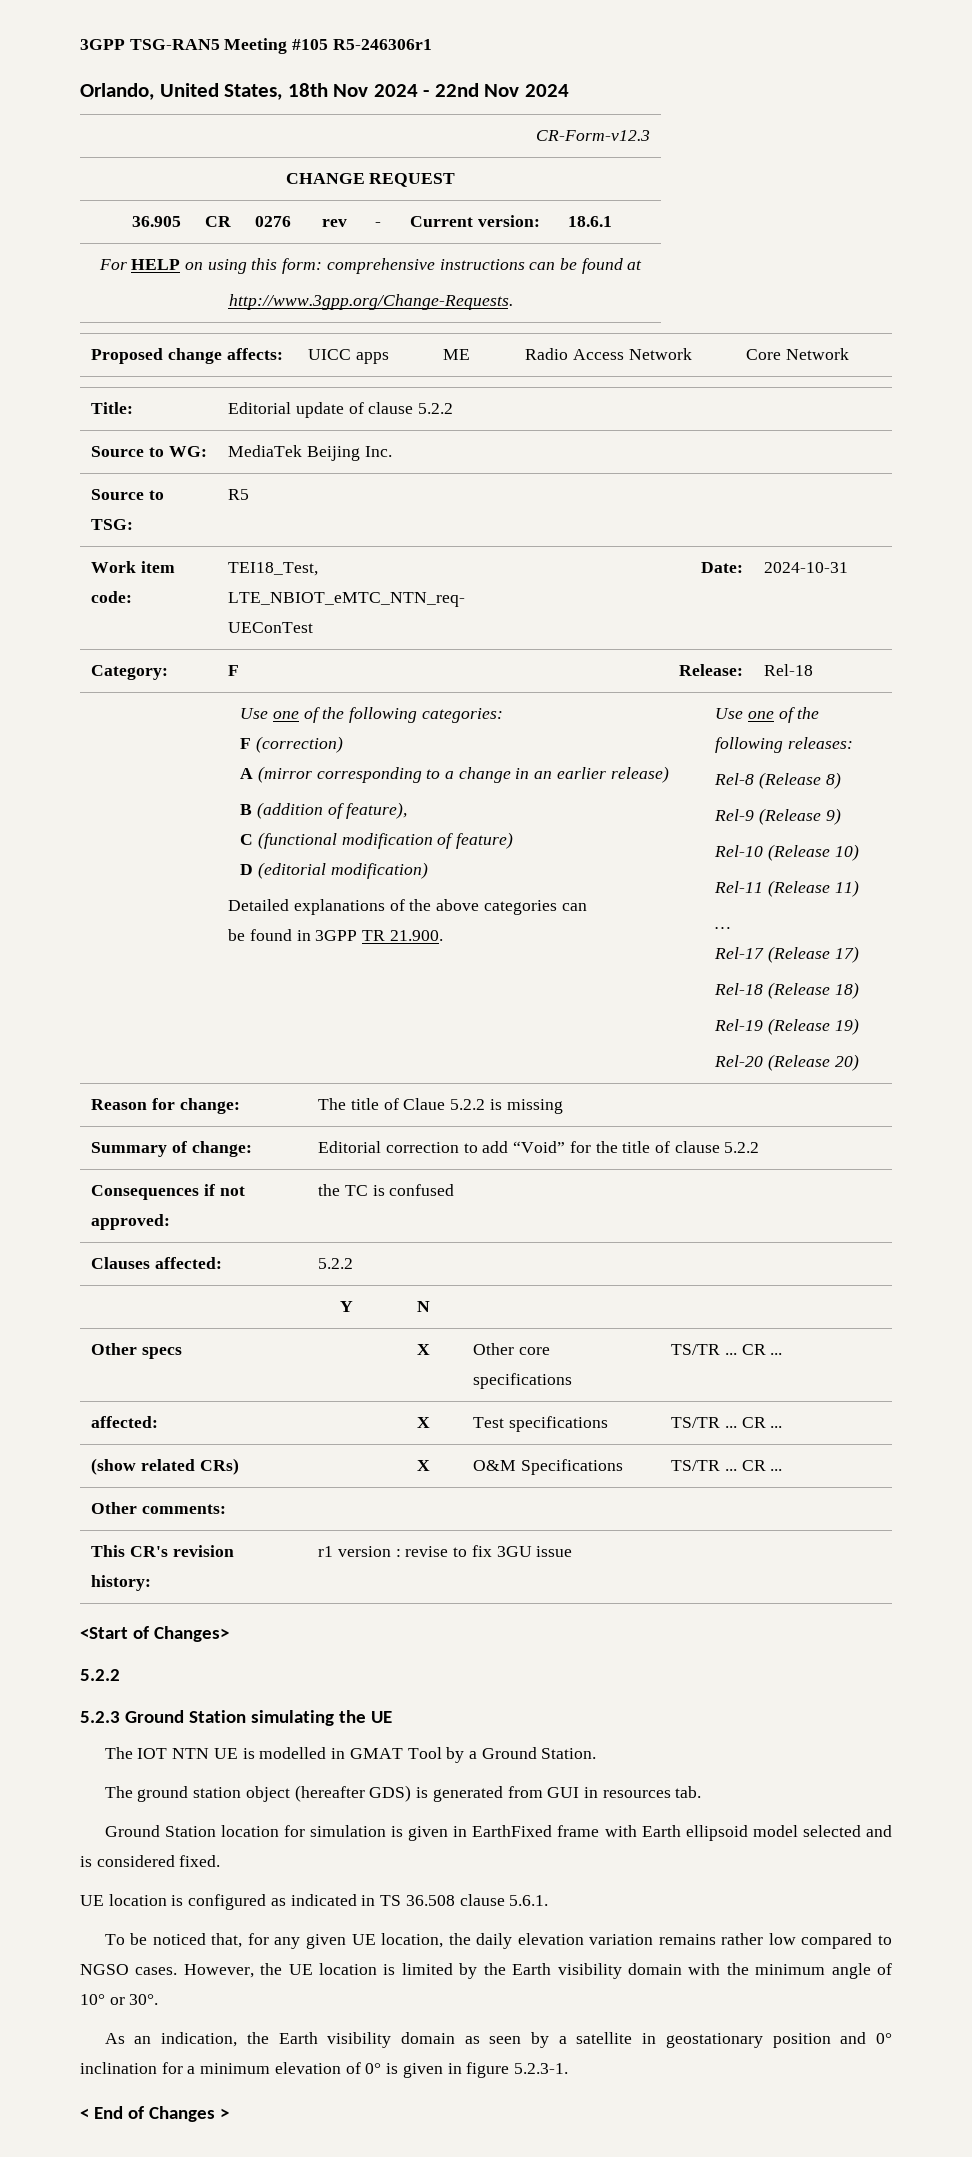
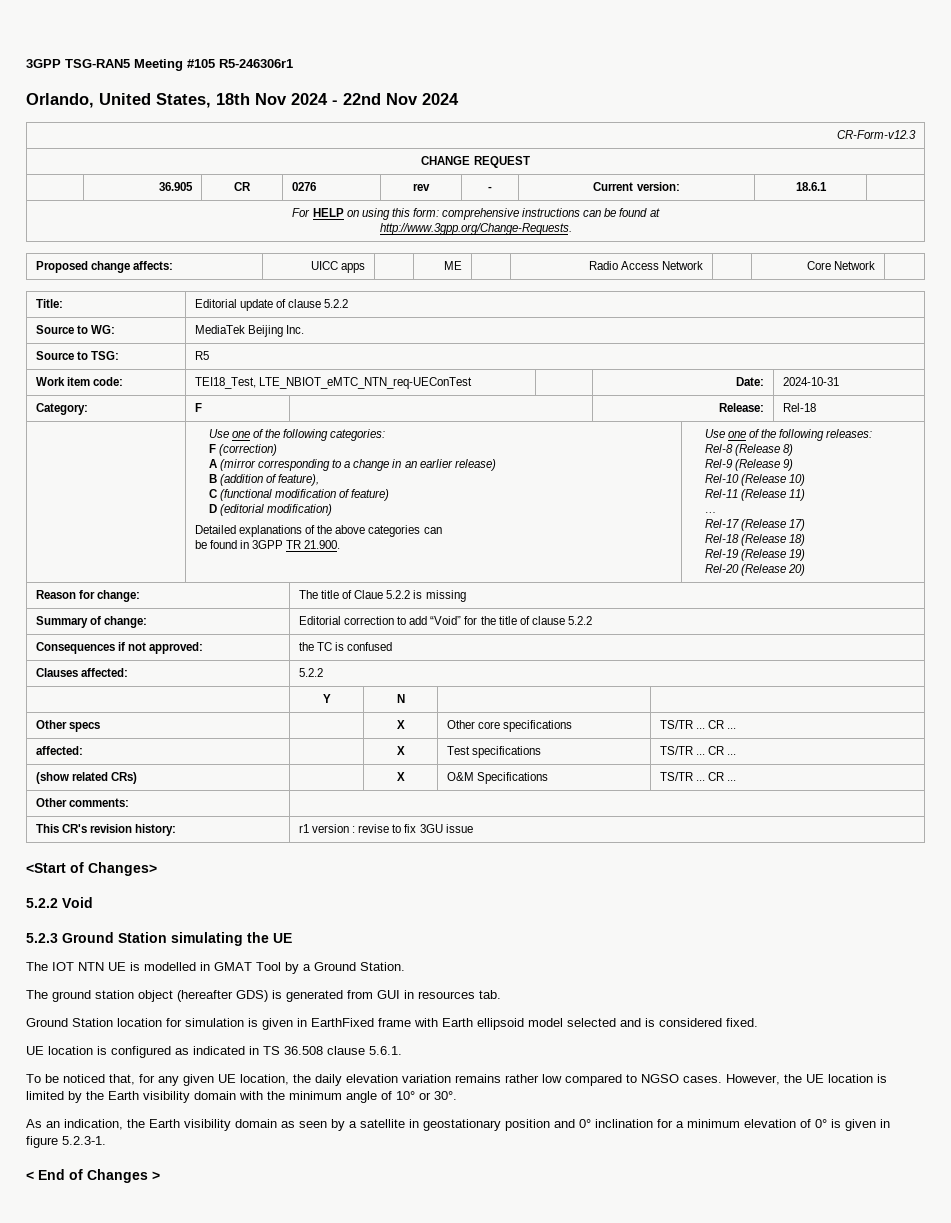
(120, 1675) none -> [62,897,93,908] Void

